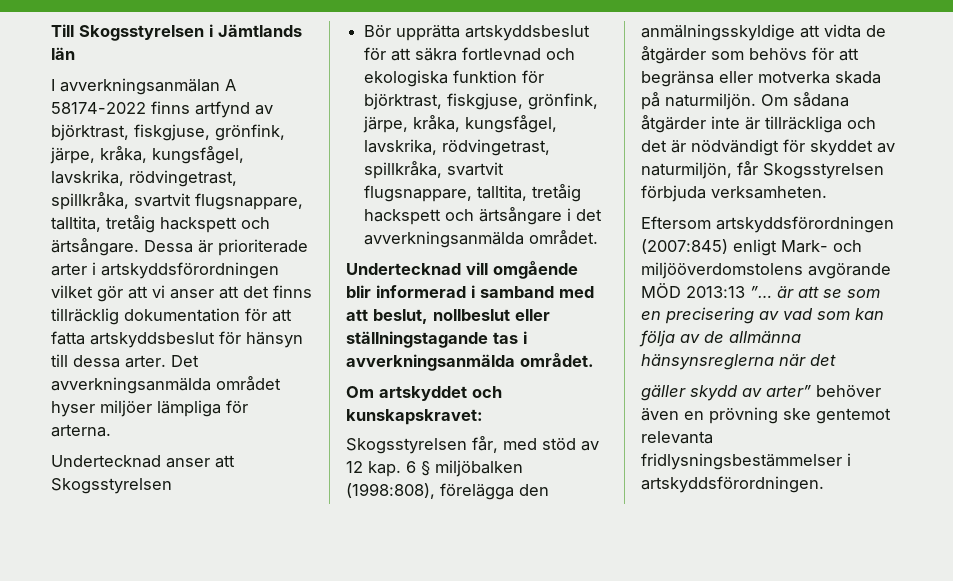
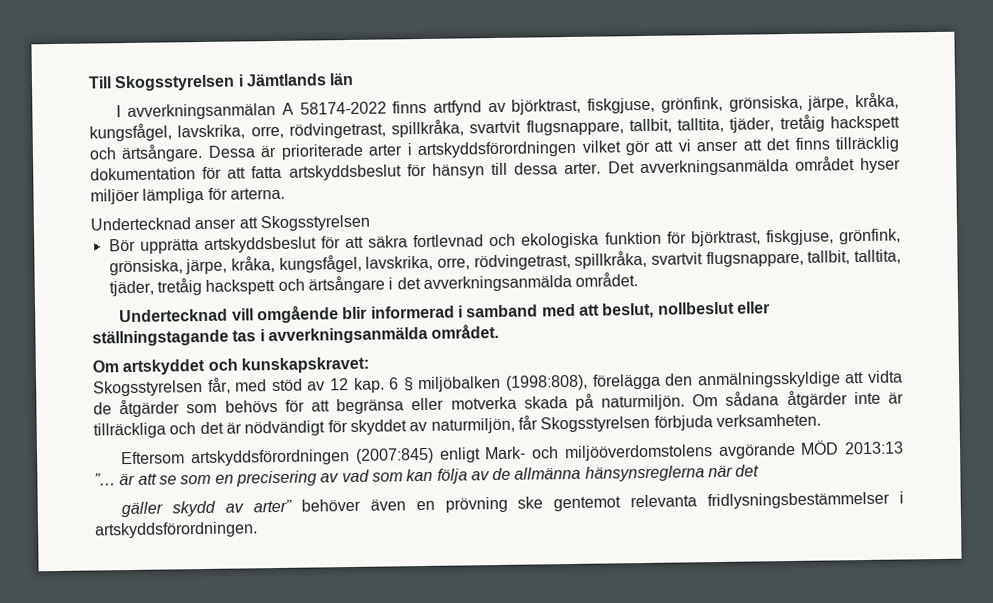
[50,146,244,164] [51,170,237,187] [51,192,303,210] [51,216,101,232] järpe, kråka, kungsfågel, lavskrika, rödvingetrast, spillkråka, svartvit flugsnappare, talltita, -> [728,92,899,112] [89,117,775,142] grönsiska, järpe, kråka, kungsfågel, lavskrika, orre, rödvingetrast, spillkråka, svartvit flugsnappare, tallbit, talltita, tjäder,
[363,115,558,133] [364,139,551,156] [364,161,505,179] [364,185,528,202] järpe, kråka, kungsfågel, lavskrika, rödvingetrast, spillkråka, svartvit flugsnappare, talltita, -> [108,249,901,276] [108,280,154,297] grönsiska, järpe, kråka, kungsfågel, lavskrika, orre, rödvingetrast, spillkråka, svartvit flugsnappare, tallbit, talltita, tjäder,

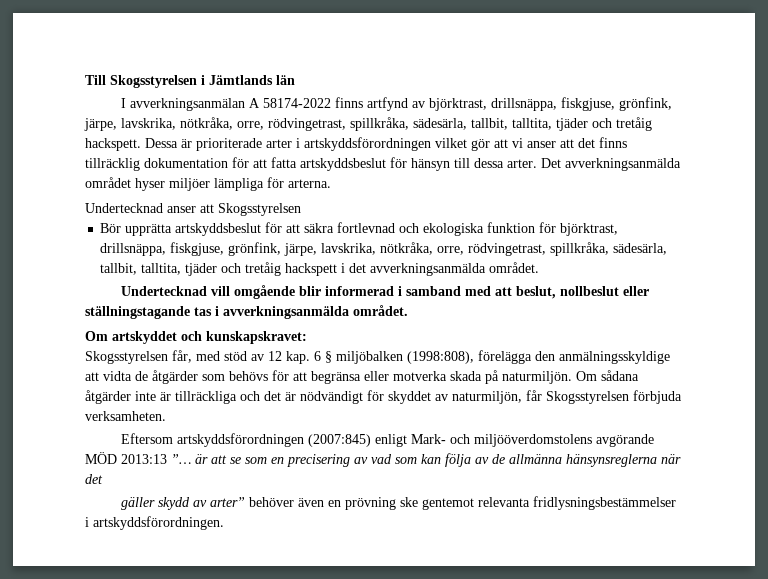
[587,92,899,114] [89,114,900,142] [89,143,204,163] fiskgjuse, grönfink, grönsiska, järpe, kråka, kungsfågel, lavskrika, orre, rödvingetrast, spillkråka, svartvit flugsnappare, tallbit, talltita, tjäder, tretåig hackspett och ärtsångare. -> [490,97,672,111] [84,117,652,131] [85,138,141,151] drillsnäppa, fiskgjuse, grönfink, järpe, lavskrika, nötkråka, orre, rödvingetrast, spillkråka, sädesärla, tallbit, talltita, tjäder och tretåig hackspett.
[765,228,902,246] [108,249,901,276] [108,275,385,297] fiskgjuse, grönfink, grönsiska, järpe, kråka, kungsfågel, lavskrika, orre, rödvingetrast, spillkråka, svartvit flugsnappare, tallbit, talltita, tjäder, tretåig hackspett och ärtsångare -> [100,242,668,256] [100,262,338,276] drillsnäppa, fiskgjuse, grönfink, järpe, lavskrika, nötkråka, orre, rödvingetrast, spillkråka, sädesärla, tallbit, talltita, tjäder och tretåig hackspett

